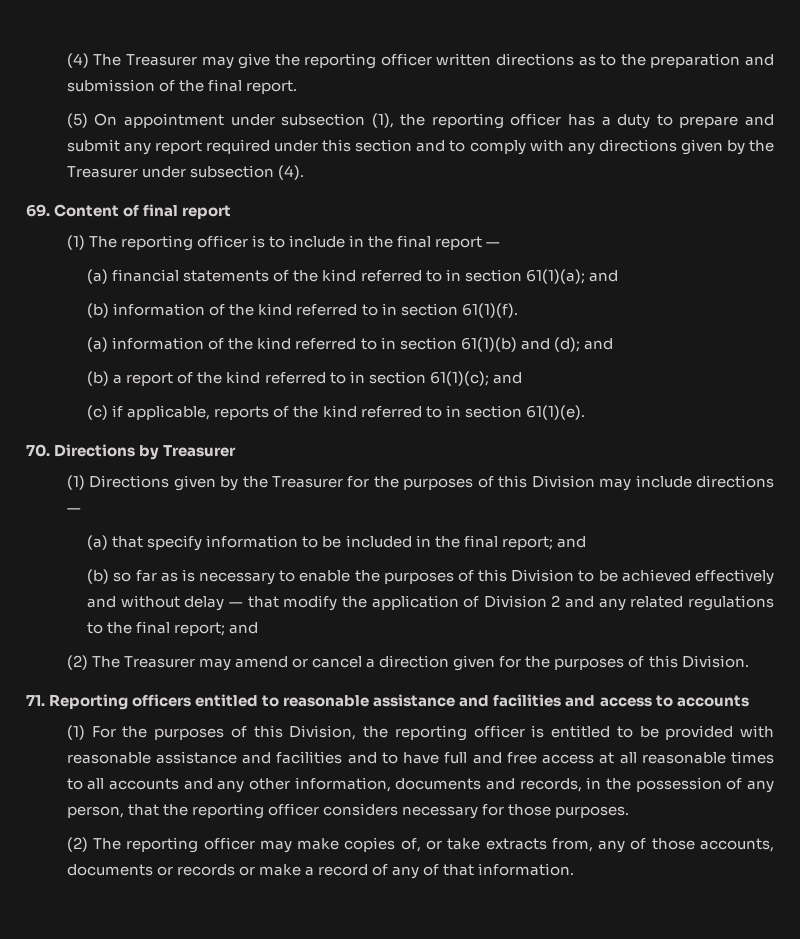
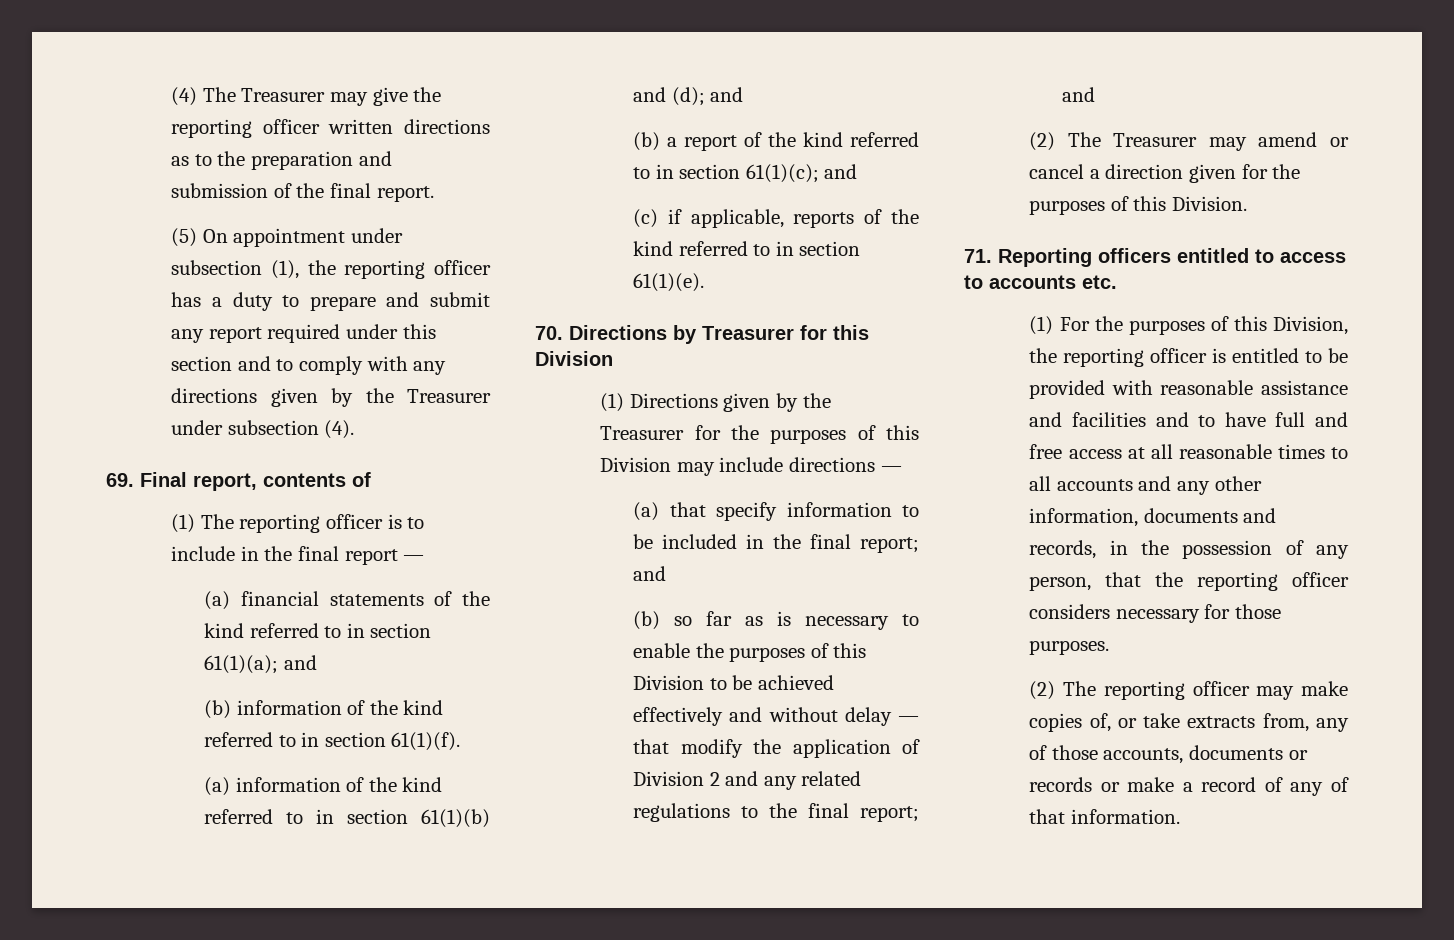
[54,204,232,219] Content of final report -> [140,472,371,491] Final report, contents of
(237, 451) none -> [800,325,869,340] [535,351,613,366] for this Division
[283,694,596,707] reasonable assistance and facilities and -> (1274, 256) none
(749, 701) none -> [1082,275,1117,289] etc.

